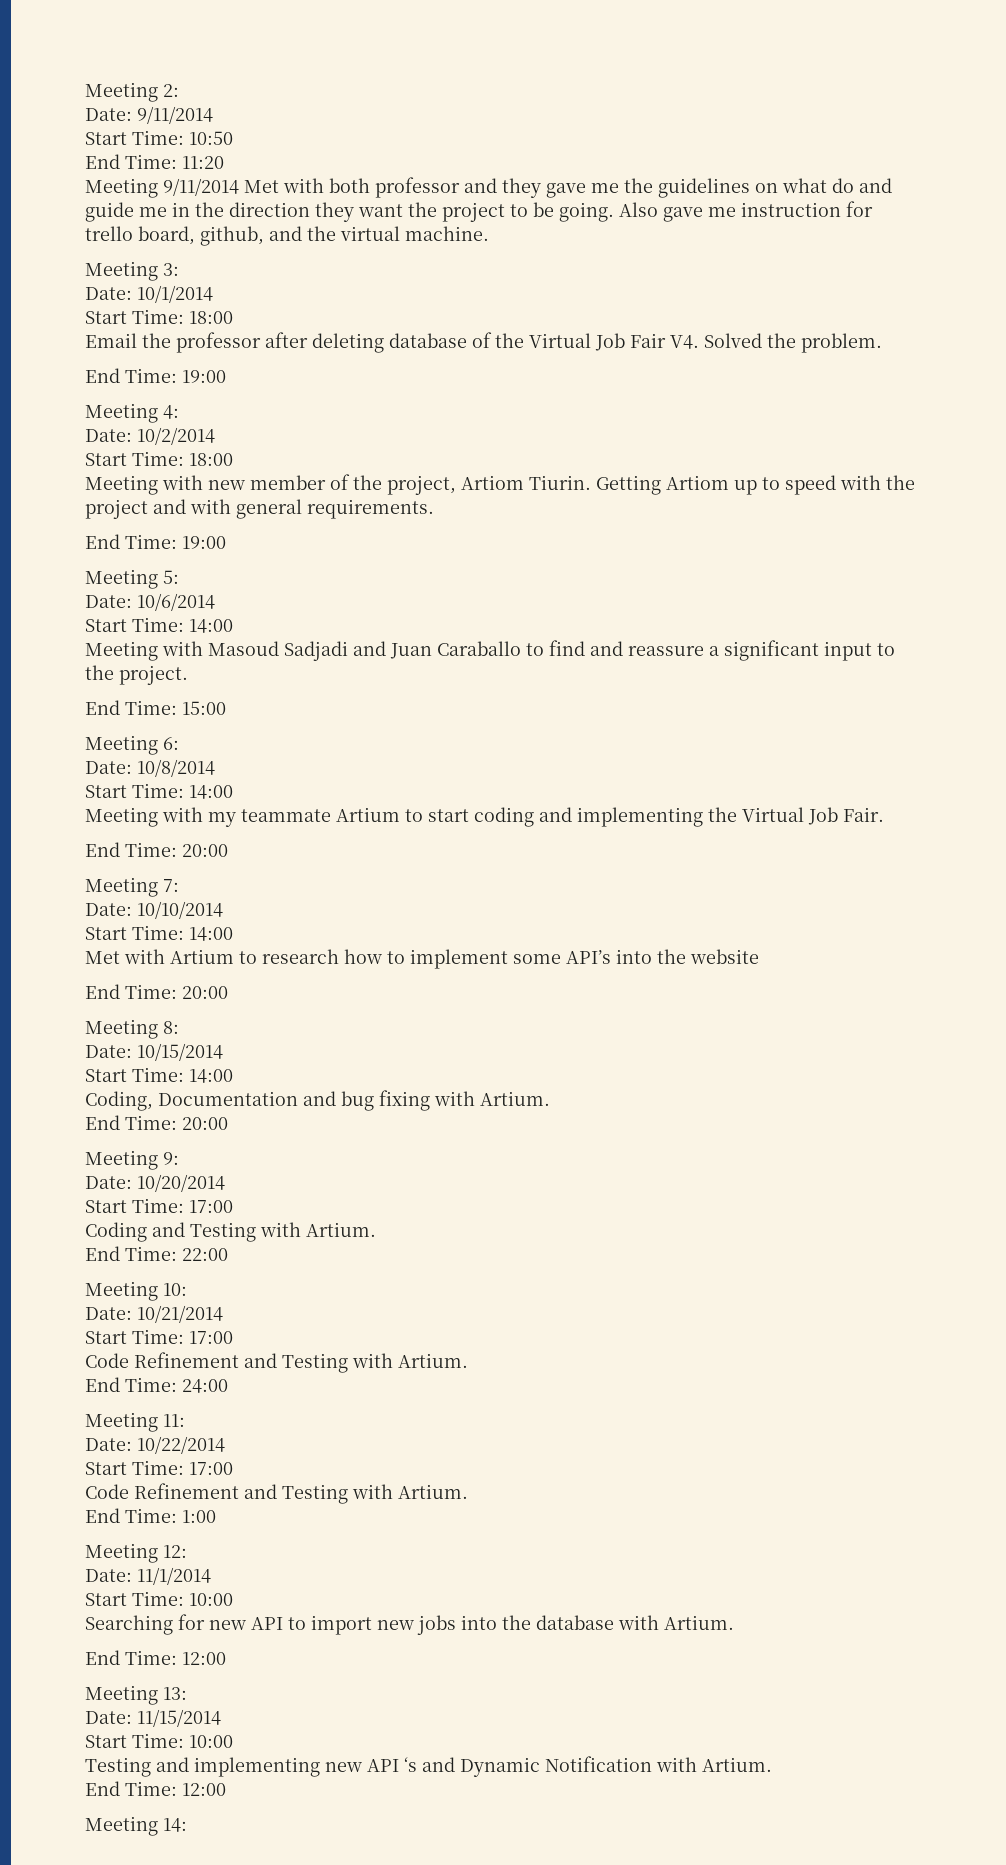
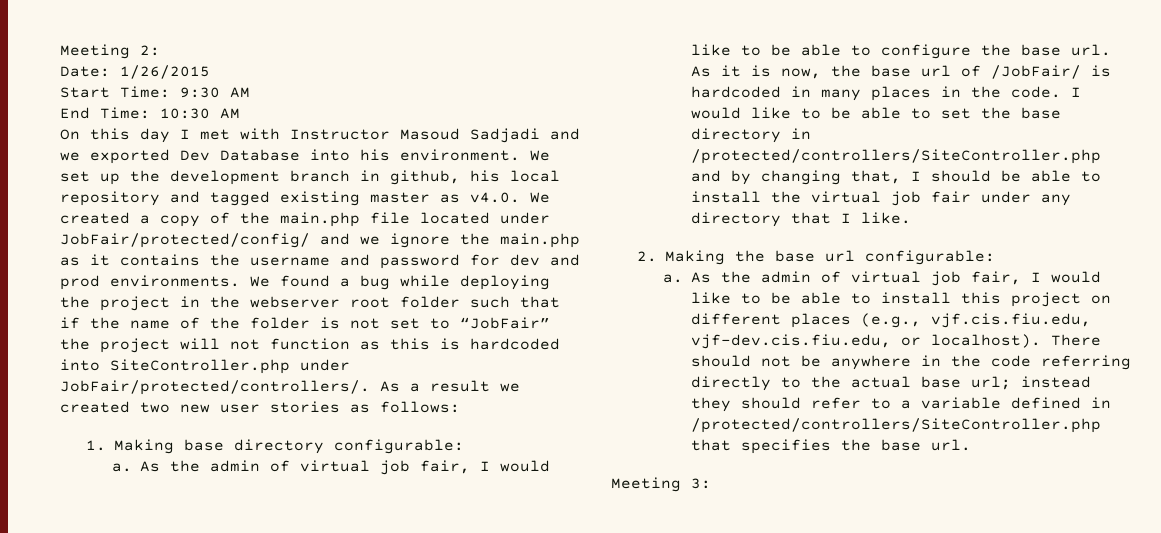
[137,106,213,124] [85,130,233,145] [85,154,224,169] [85,177,892,198] [85,201,873,222] [85,226,489,246] [85,261,179,281] [85,285,213,303] [85,309,233,324] [85,332,882,353] [85,368,226,383] [85,403,179,423] [85,427,215,445] [85,451,233,466] [85,474,915,495] [85,499,434,519] [85,534,226,549] [85,569,179,589] [85,593,215,611] [85,617,233,633] [85,640,895,661] [85,665,188,685] [85,700,226,715] [85,735,179,755] [85,759,215,777] [85,783,233,799] [85,807,884,827] [85,842,228,857] [85,877,179,897] [85,901,223,919] [85,925,233,941] [85,949,759,969] [85,984,228,999] [85,1019,179,1039] [85,1043,223,1061] [85,1067,233,1083] [85,1090,550,1111] [85,1115,228,1130] [85,1150,179,1170] [85,1174,225,1192] [85,1198,233,1213] [85,1222,376,1242] [85,1246,228,1261] [85,1281,187,1301] [85,1305,223,1323] [85,1329,233,1344] [85,1352,468,1373] [85,1377,228,1393] [85,1412,185,1432] [85,1436,225,1454] [85,1460,233,1475] [85,1483,468,1504] [85,1508,216,1523] [85,1543,187,1563] [85,1567,211,1585] [85,1591,233,1606] [85,1614,734,1635] [85,1650,226,1665] [85,1685,187,1705] [85,1709,221,1727] [85,1733,233,1748] [85,1756,772,1777] [85,1781,226,1796] [85,1816,187,1836] 9/11/2014 // Start Time: 10:50 // End Time: 11:20 // Meeting 9/11/2014 Met with both professor and they gave me the guidelines on what do and guide me in the direction they want the project to be going. Also gave me instruction for trello board, github, and the virtual machine. // Meeting 3: // Date: 10/1/2014 // Start Time: 18:00 // Email the professor after deleting database of the Virtual Job Fair V4. Solved the problem. // End Time: 19:00 // Meeting 4: // Date: 10/2/2014 // Start Time: 18:00 // Meeting with new member of the project, Artiom Tiurin. Getting Artiom up to speed with the project and with general requirements. // End Time: 19:00 // Meeting 5: // Date: 10/6/2014 // Start Time: 14:00 // Meeting with Masoud Sadjadi and Juan Caraballo to find and reassure a significant input to the project. // End Time: 15:00 // Meeting 6: // Date: 10/8/2014 // Start Time: 14:00 // Meeting with my teammate Artium to start coding and implementing the Virtual Job Fair. // End Time: 20:00 // Meeting 7: // Date: 10/10/2014 // Start Time: 14:00 // Met with Artium to research how to implement some API’s into the website // End Time: 20:00 // Meeting 8: // Date: 10/15/2014 // Start Time: 14:00 // Coding, Documentation and bug fixing with Artium. // End Time: 20:00 // Meeting 9: // Date: 10/20/2014 // Start Time: 17:00 // Coding and Testing with Artium. // End Time: 22:00 // Meeting 10: // Date: 10/21/2014 // Start Time: 17:00 // Code Refinement and Testing with Artium. // End Time: 24:00 // Meeting 11: // Date: 10/22/2014 // Start Time: 17:00 // Code Refinement and Testing with Artium. // End Time: 1:00 // Meeting 12: // Date: 11/1/2014 // Start Time: 10:00 // Searching for new API to import new jobs into the database with Artium. // End Time: 12:00 // Meeting 13: // Date: 11/15/2014 // Start Time: 10:00 // Testing and implementing new API ‘s and Dynamic Notification with Artium. // End Time: 12:00 // Meeting 14: -> [120,65,210,79] [60,86,250,98] [60,107,240,119] [60,128,580,143] [60,149,550,164] [60,170,560,185] [60,191,550,206] [60,212,550,227] [60,233,580,248] [60,254,580,269] [60,275,550,290] [60,296,560,311] [60,317,550,329] [60,338,560,353] [60,359,350,374] [60,380,520,395] [60,401,460,413] [86,439,465,454] [112,460,551,475] [691,44,1112,59] [691,65,1112,79] [691,86,1082,101] [691,107,1062,119] [691,128,812,143] [691,149,1102,164] [691,170,1102,185] [691,191,1072,206] [691,212,912,227] [637,250,996,265] [663,271,1102,286] [691,292,1112,307] [691,313,1092,328] [691,334,1102,349] [691,355,1132,370] [691,376,1092,391] [691,397,1112,412] [691,418,1102,433] [691,439,972,454] [611,477,711,492] 1/26/2015 // Start Time: 9:30 AM // End Time: 10:30 AM // On this day I met with Instructor Masoud Sadjadi and we exported Dev Database into his environment. We set up the development branch in github, his local repository and tagged existing master as v4.0. We created a copy of the main.php file located under JobFair/protected/config/ and we ignore the main.php as it contains the username and password for dev and prod environments. We found a bug while deploying the project in the webserver root folder such that if the name of the folder is not set to “JobFair” the project will not function as this is hardcoded into SiteController.php under JobFair/protected/controllers/. As a result we created two new user stories as follows: // 1. Making base directory configurable: // a. As the admin of virtual job fair, I would like to be able to configure the base url. As it is now, the base url of /JobFair/ is hardcoded in many places in the code. I would like to be able to set the base directory in /protected/controllers/SiteController.php and by changing that, I should be able to install the virtual job fair under any directory that I like. // 2. Making the base url configurable: // a. As the admin of virtual job fair, I would like to be able to install this project on different places (e.g., vjf.cis.fiu.edu, vjf-dev.cis.fiu.edu, or localhost). There should not be anywhere in the code referring directly to the actual base url; instead they should refer to a variable defined in /protected/controllers/SiteController.php that specifies the base url. // Meeting 3:

